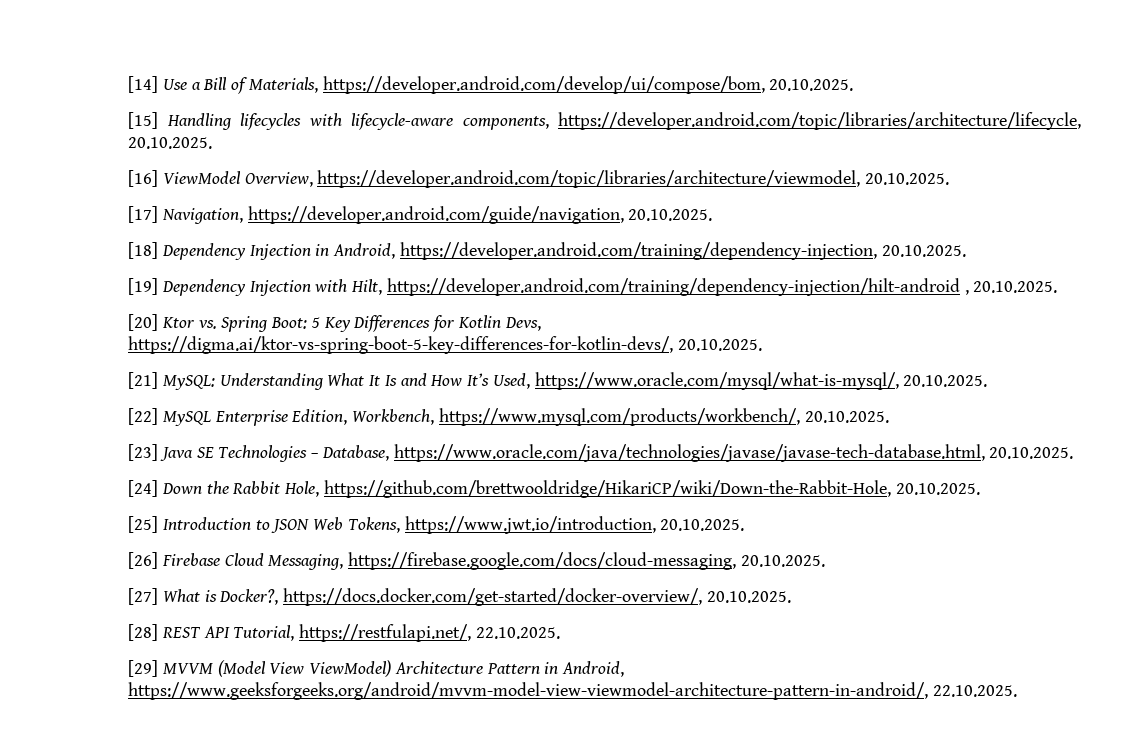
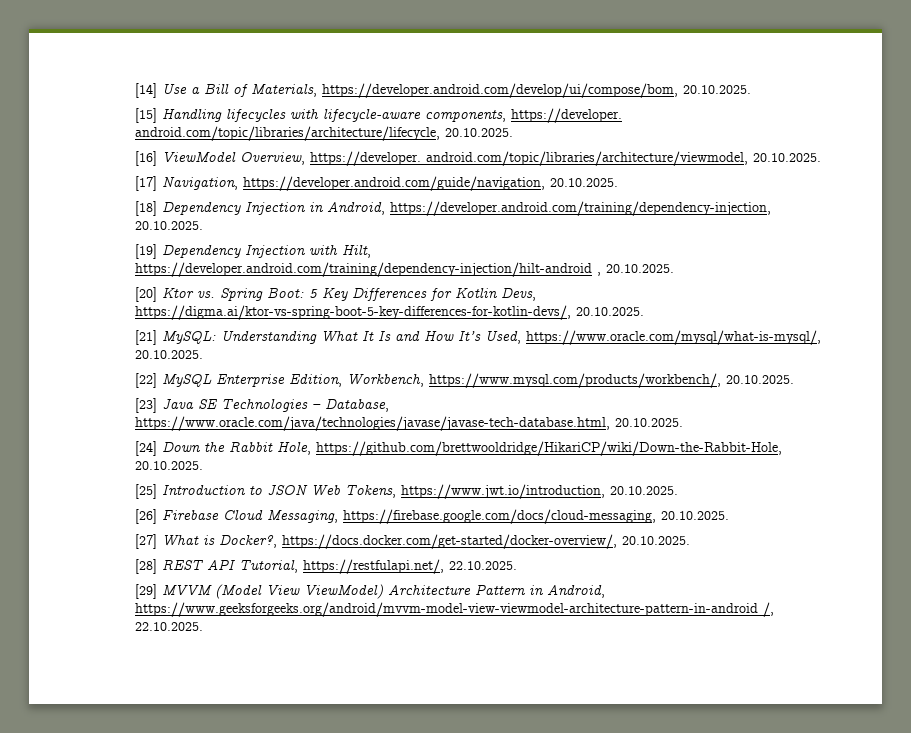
[558,112,1081,130] https://developer.android.com/topic/libraries/architecture/lifecycle, -> [511,108,623,123] [135,126,441,141] https://developer. android.com/topic/libraries/architecture/lifecycle,
[317,170,861,188] https://developer.android.com/topic/libraries/architecture/viewmodel, -> [310,151,749,166] https://developer. android.com/topic/libraries/architecture/viewmodel,
[128,682,929,700] https://www.geeksforgeeks.org/android/mvvm-model-view-viewmodel-architecture-pattern-in-android/, -> [135,602,775,617] https://www.geeksforgeeks.org/android/mvvm-model-view-viewmodel-architecture-pattern-in-android /,

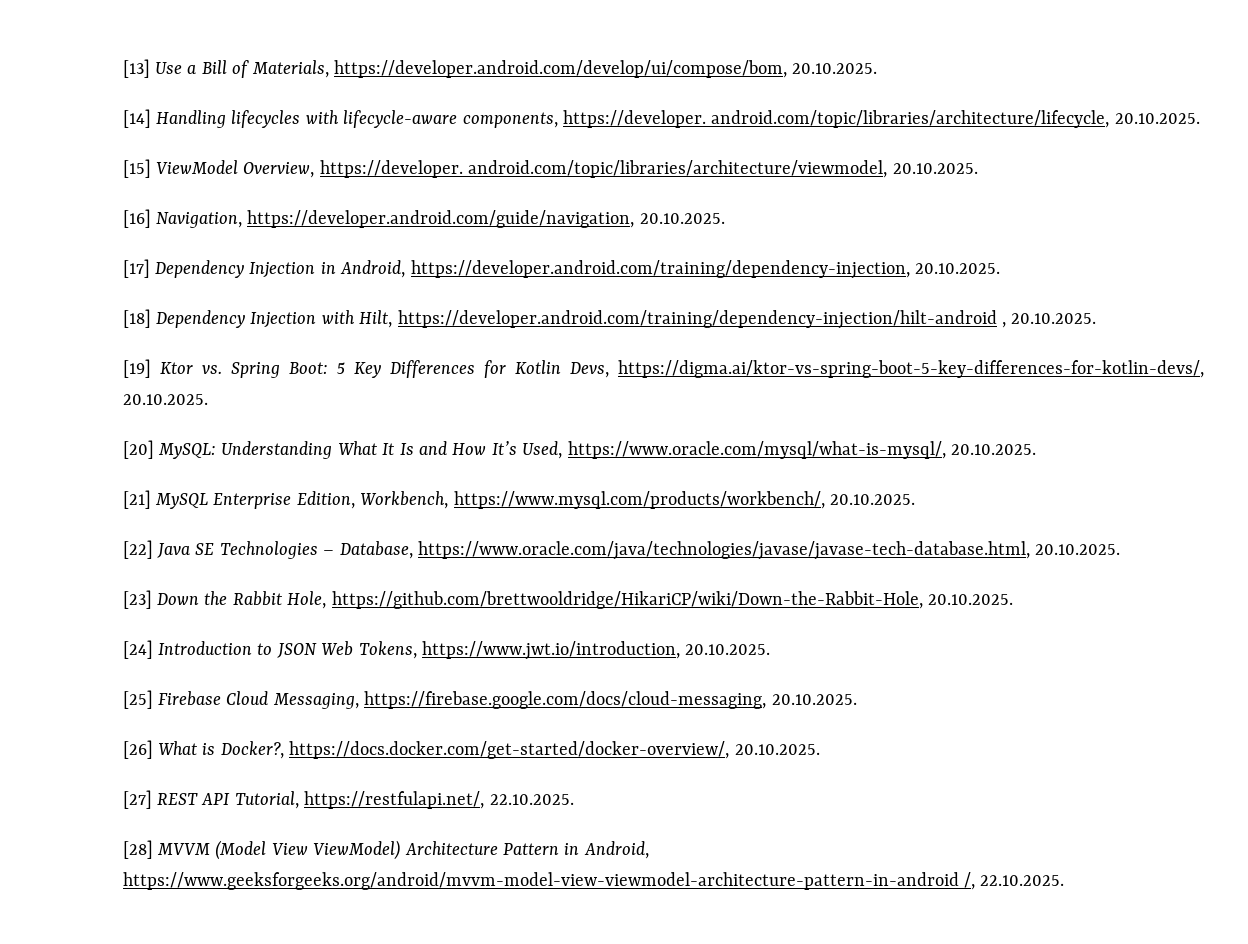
[135,83,158,98] [14] -> [122,59,150,78] [13]
[135,108,158,123] [15] -> [122,109,151,128] [14]
[135,151,158,166] [16] -> [122,159,151,178] [15]
[135,176,158,191] [17] -> [122,209,151,228] [16]
[135,201,158,216] [18] -> [122,259,150,278] [17]
[135,244,158,259] [19] -> [122,309,151,328] [18]
[135,287,158,302] [20] -> [122,359,151,378] [19]
[135,330,158,345] [21] -> [122,440,154,459] [20]
[135,373,158,388] [22] -> [122,490,151,509] [21]
[135,398,158,413] [23] -> [122,540,153,559] [22]
[135,441,158,456] [24] -> [122,590,152,609] [23]
[135,484,158,499] [25] -> [122,640,153,659] [24]
[135,509,158,524] [26] -> [122,690,153,709] [25]
[135,534,158,549] [27] -> [122,740,153,759] [26]
[135,559,158,574] [28] -> [122,790,152,809] [27]
[135,584,158,599] [29] -> [122,840,153,859] [28]

